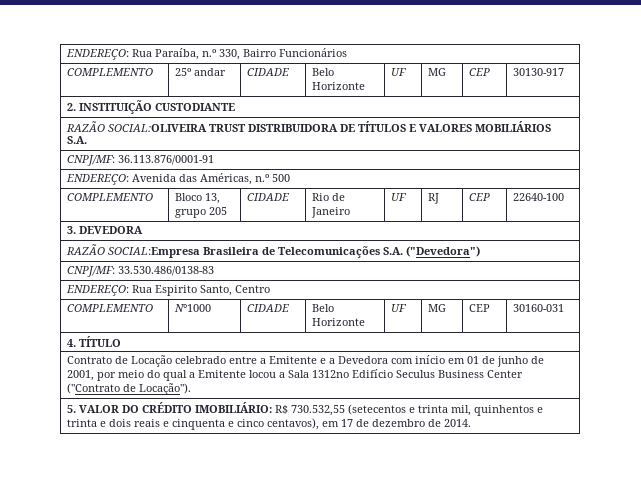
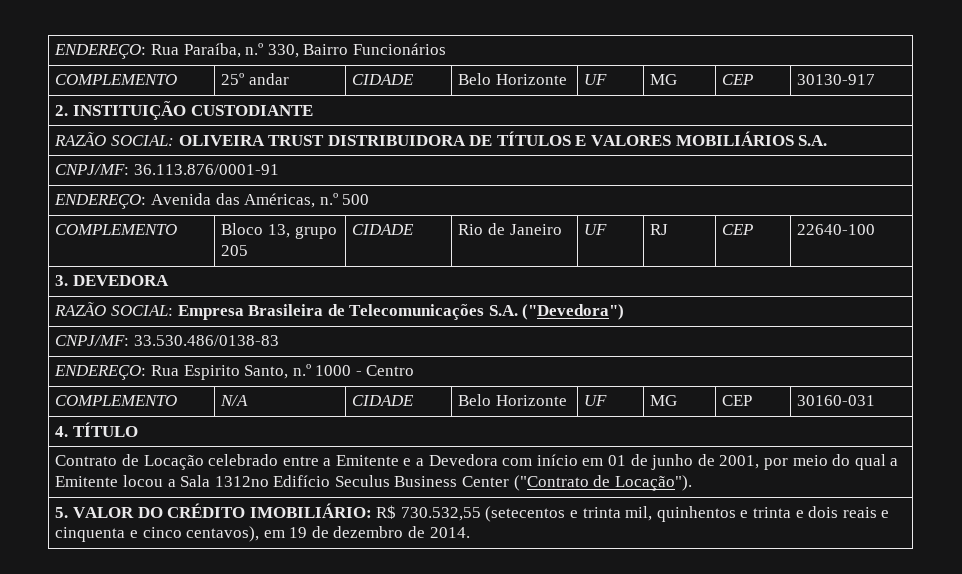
[107,124,207,132] SOCIAL:OLIVEIRA -> [110,135,265,146] SOCIAL: OLIVEIRA
[107,247,200,258] SOCIAL:Empresa -> [110,305,244,320] SOCIAL: Empresa
(232, 290) none -> [292,364,362,376] n.º 1000 -
[173,304,211,312] N°1000 -> [220,395,249,406] N/A
[340,419,353,427] 17 -> [289,527,308,538] 19

